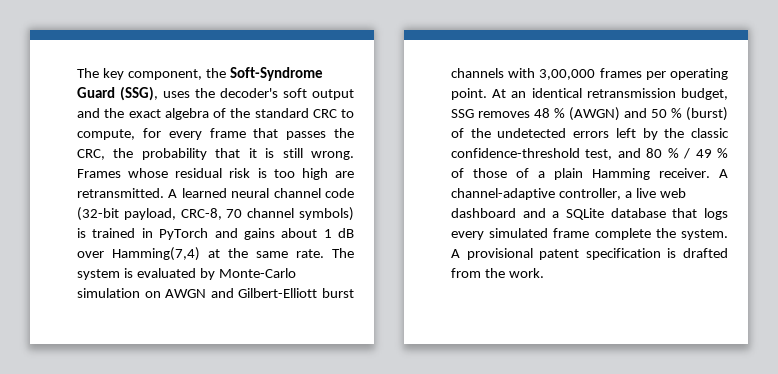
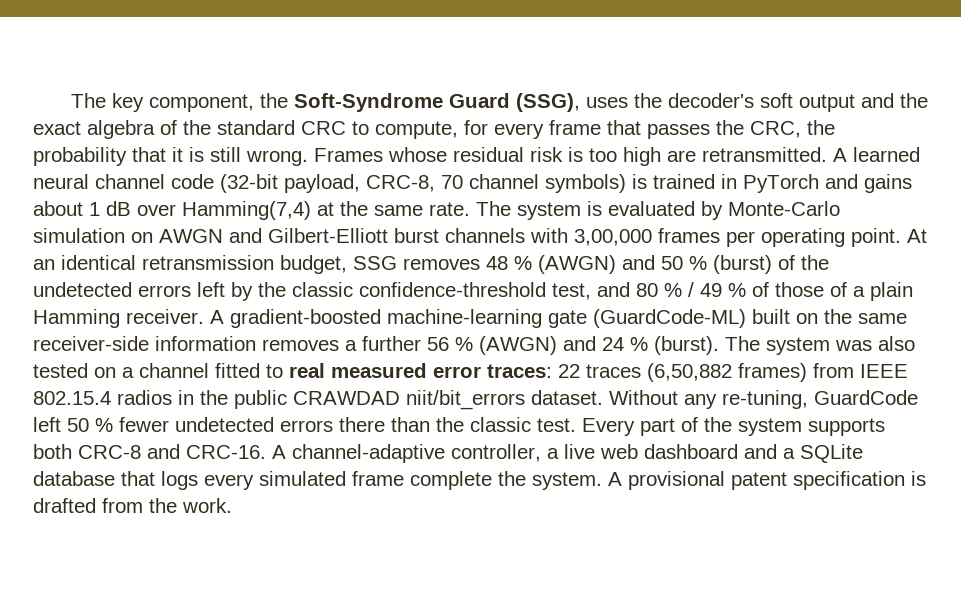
(728, 173) none -> [230,309,907,328] [33,336,915,355] [33,363,908,382] [33,390,918,410] [33,417,885,436] [33,444,286,459] gradient-boosted machine-learning gate (GuardCode-ML) built on the same receiver-side information removes a further 56 % (AWGN) and 24 % (burst). The system was also tested on a channel fitted to real measured error traces: 22 traces (6,50,882 frames) from IEEE 802.15.4 radios in the public CRAWDAD niit/bit_errors dataset. Without any re-tuning, GuardCode left 50 % fewer undetected errors there than the classic test. Every part of the system supports both CRC-8 and CRC-16. A

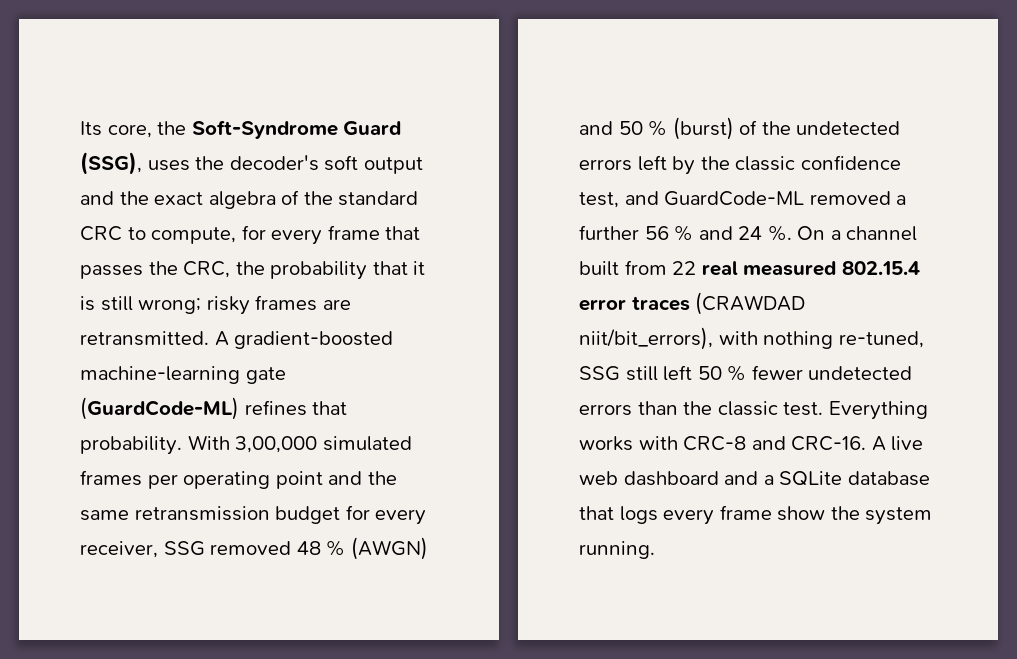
[70,93,254,112] The key component, -> [80,121,152,138] Its core,
[246,147,920,166] [33,174,912,193] [33,201,840,220] [33,228,927,247] [33,255,480,274] wrong. Frames whose residual risk is too high are retransmitted. A learned neural channel code (32-bit payload, CRC-8, 70 channel symbols) is trained in PyTorch and gains about 1 dB over Hamming(7,4) at the same rate. The system is evaluated by Monte-Carlo simulation on AWGN and Gilbert-Elliott burst channels with 3,00,000 frames per operating point. At an identical retransmission budget, SSG removes -> [138,295,351,315] [80,331,394,349] [80,366,286,384] [80,397,348,420] [80,435,412,455] [80,470,397,489] [80,505,427,525] [80,541,292,558] wrong; risky frames are retransmitted. A gradient-boosted machine-learning gate (GuardCode-ML) refines that probability. With 3,00,000 simulated frames per operating point and the same retransmission budget for every receiver, SSG removed
[359,282,546,297] confidence-threshold -> [800,155,901,170] confidence
[636,282,913,301] [33,309,907,328] [33,336,339,351] 80 % / 49 % of those of a plain Hamming receiver. A gradient-boosted machine-learning gate (GuardCode-ML) built on the same receiver-side information removes -> [664,191,891,206] GuardCode-ML removed
[479,336,557,355] (AWGN) -> (694, 233) none
[630,336,915,355] [33,363,908,382] [33,390,918,410] % (burst). The system was also tested on a channel fitted to real measured error traces: 22 traces (6,50,882 frames) from IEEE 802.15.4 radios in the public CRAWDAD niit/bit_errors dataset. Without any re-tuning, GuardCode -> [767,225,918,241] [579,260,920,276] [579,292,806,315] [579,327,924,350] [579,366,658,381] %. On a channel built from 22 real measured 802.15.4 error traces (CRAWDAD niit/bit_errors), with nothing re-tuned, SSG still
[339,417,385,432] there -> (632, 410) none
[582,417,885,436] [33,444,72,459] Every part of the system supports both -> [828,401,928,420] [579,436,678,451] Everything works with
[292,444,559,463] channel-adaptive controller, a -> (886, 443) none
[259,471,926,490] [33,498,232,513] simulated frame complete the system. A provisional patent specification is drafted from the work. -> [719,505,933,525] [579,541,655,559] frame show the system running.

